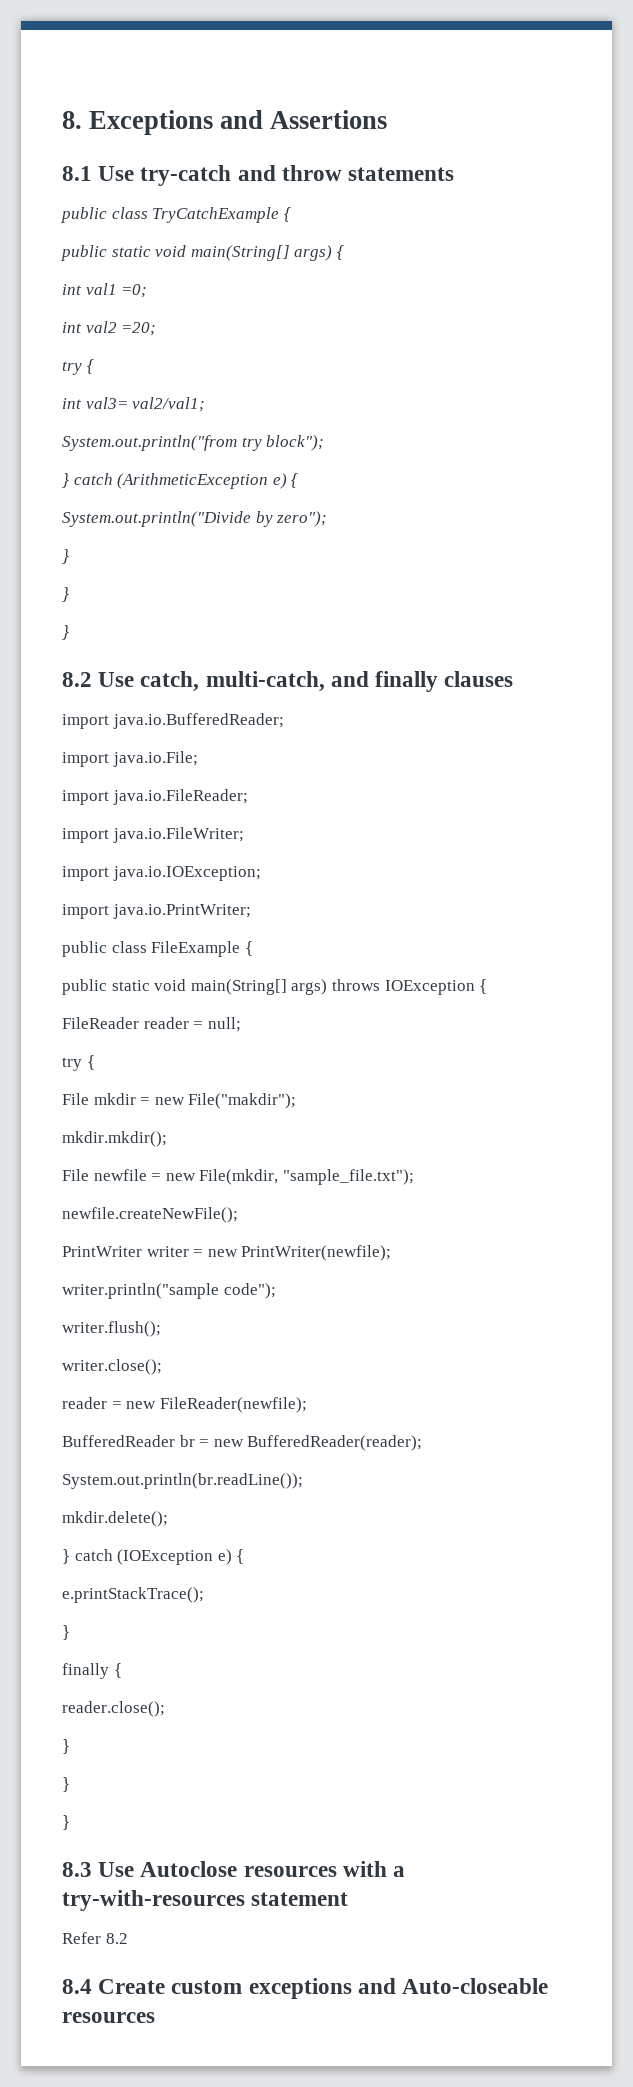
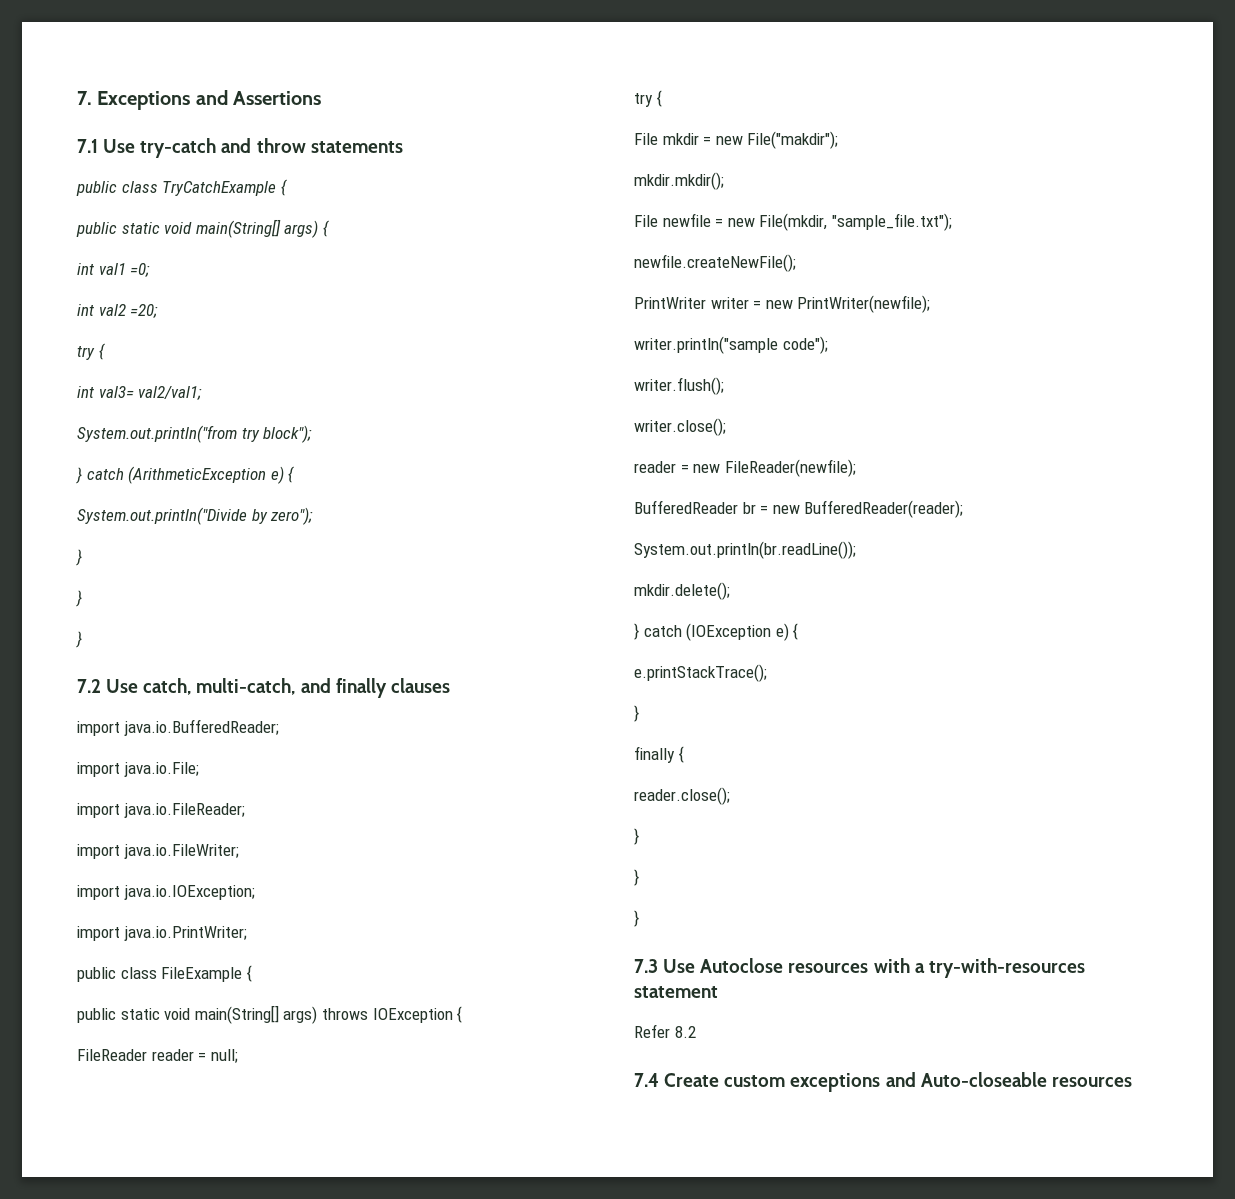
[62,111,82,129] 8. -> [77,91,92,105] 7.
[62,166,92,181] 8.1 -> [77,139,98,153] 7.1
[62,672,92,687] 8.2 -> [77,679,101,693] 7.2
[62,1862,92,1877] 8.3 -> [634,959,658,973] 7.3
[62,1979,92,1994] 8.4 -> [634,1073,659,1087] 7.4

